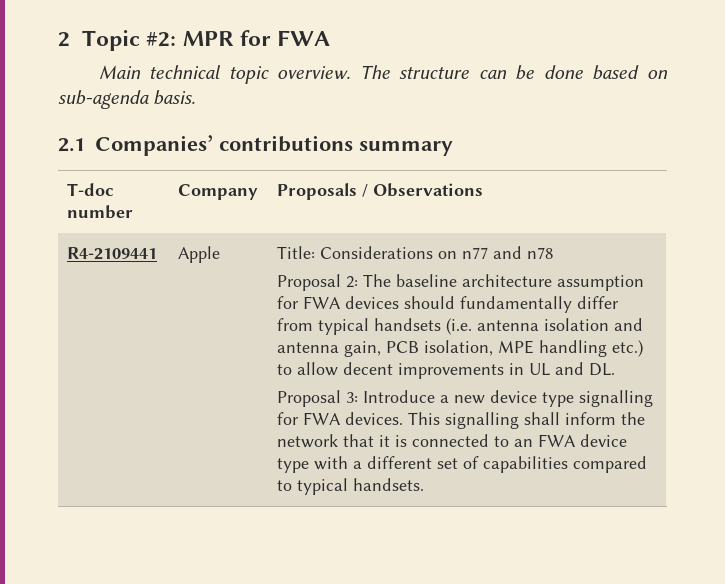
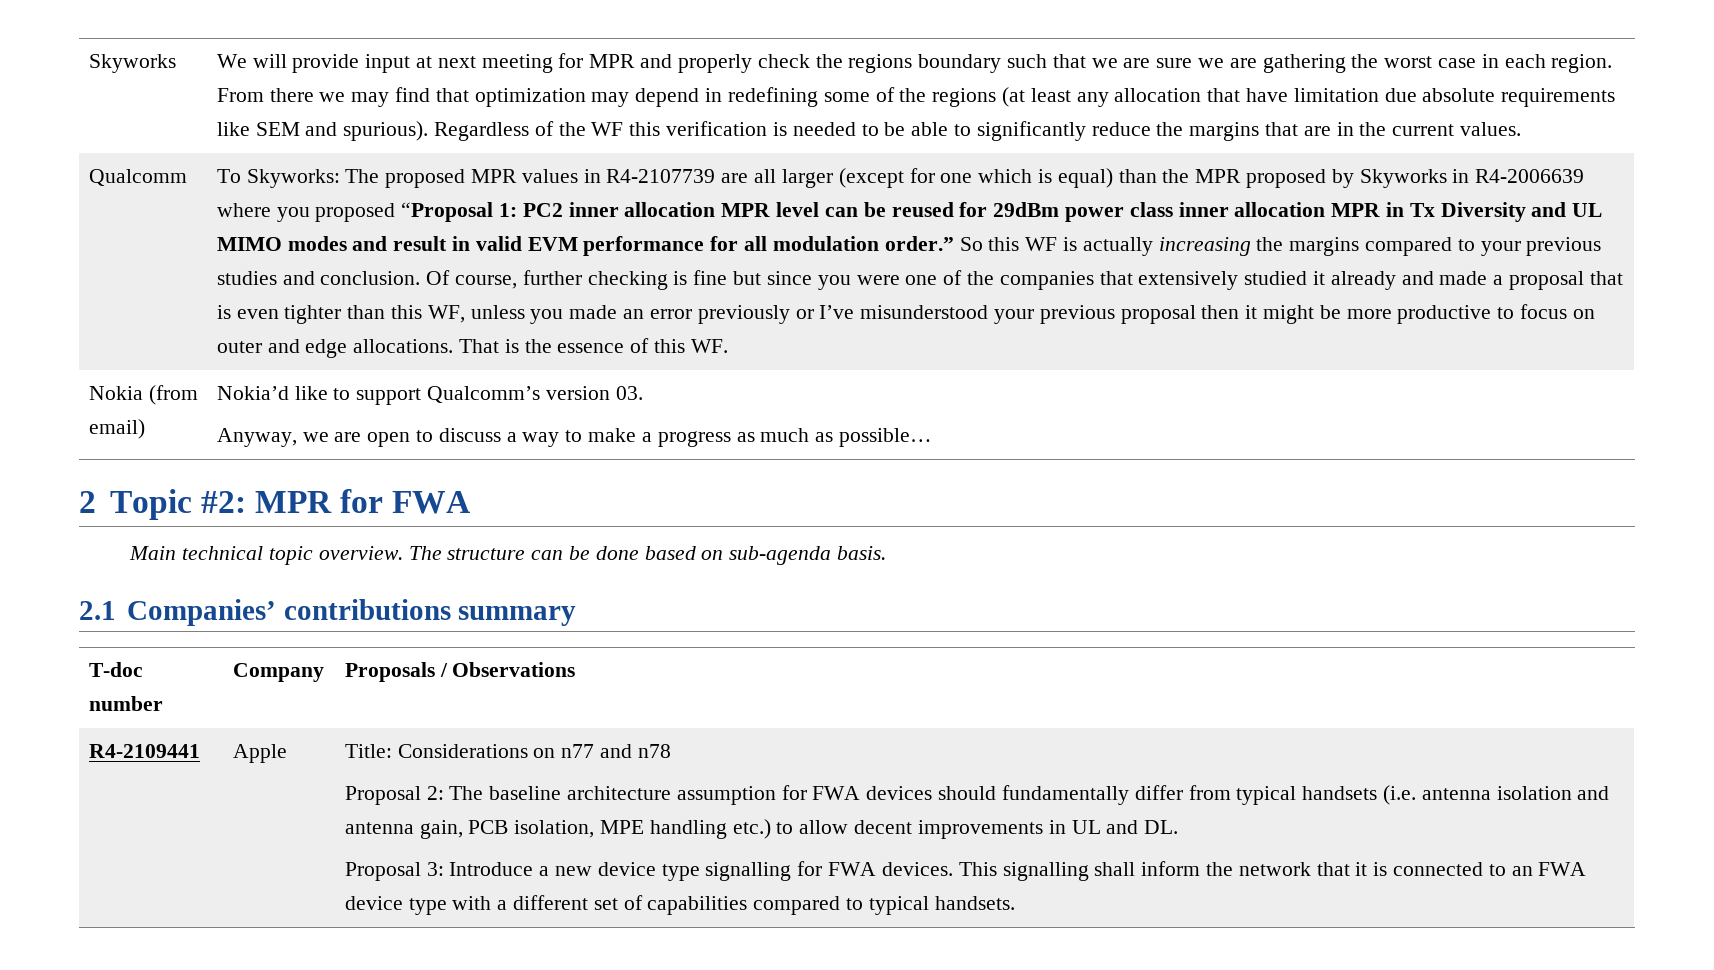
(58, 39) none -> [88,54,176,73] [216,53,1613,73] [216,87,1616,107] [216,121,1521,141] [88,169,187,186] [216,168,1585,188] [216,202,1603,222] [216,236,1602,256] [216,270,1623,290] [216,304,1595,324] [216,338,728,358] [88,385,198,405] [88,419,145,439] [216,386,643,405] [216,428,932,447] Skyworks | We will provide input at next meeting for MPR and properly check the regions boundary such that we are sure we are gathering the worst case in each region. From there we may find that optimization may depend in redefining some of the regions (at least any allocation that have limitation due absolute requirements like SEM and spurious). Regardless of the WF this verification is needed to be able to significantly reduce the margins that are in the current values. // Qualcomm | To Skyworks: The proposed MPR values in R4-2107739 are all larger (except for one which is equal) than the MPR proposed by Skyworks in R4-2006639 where you proposed “Proposal 1: PC2 inner allocation MPR level can be reused for 29dBm power class inner allocation MPR in Tx Diversity and UL MIMO modes and result in valid EVM performance for all modulation order.” So this WF is actually increasing the margins compared to your previous studies and conclusion. Of course, further checking is fine but since you were one of the companies that extensively studied it already and made a proposal that is even tighter than this WF, unless you made an error previously or I’ve misunderstood your previous proposal then it might be more productive to focus on outer and edge allocations. That is the essence of this WF. // Nokia (from email) | Nokia’d like to support Qualcomm’s version 03. // Anyway, we are open to discuss a way to make a progress as much as possible… //

